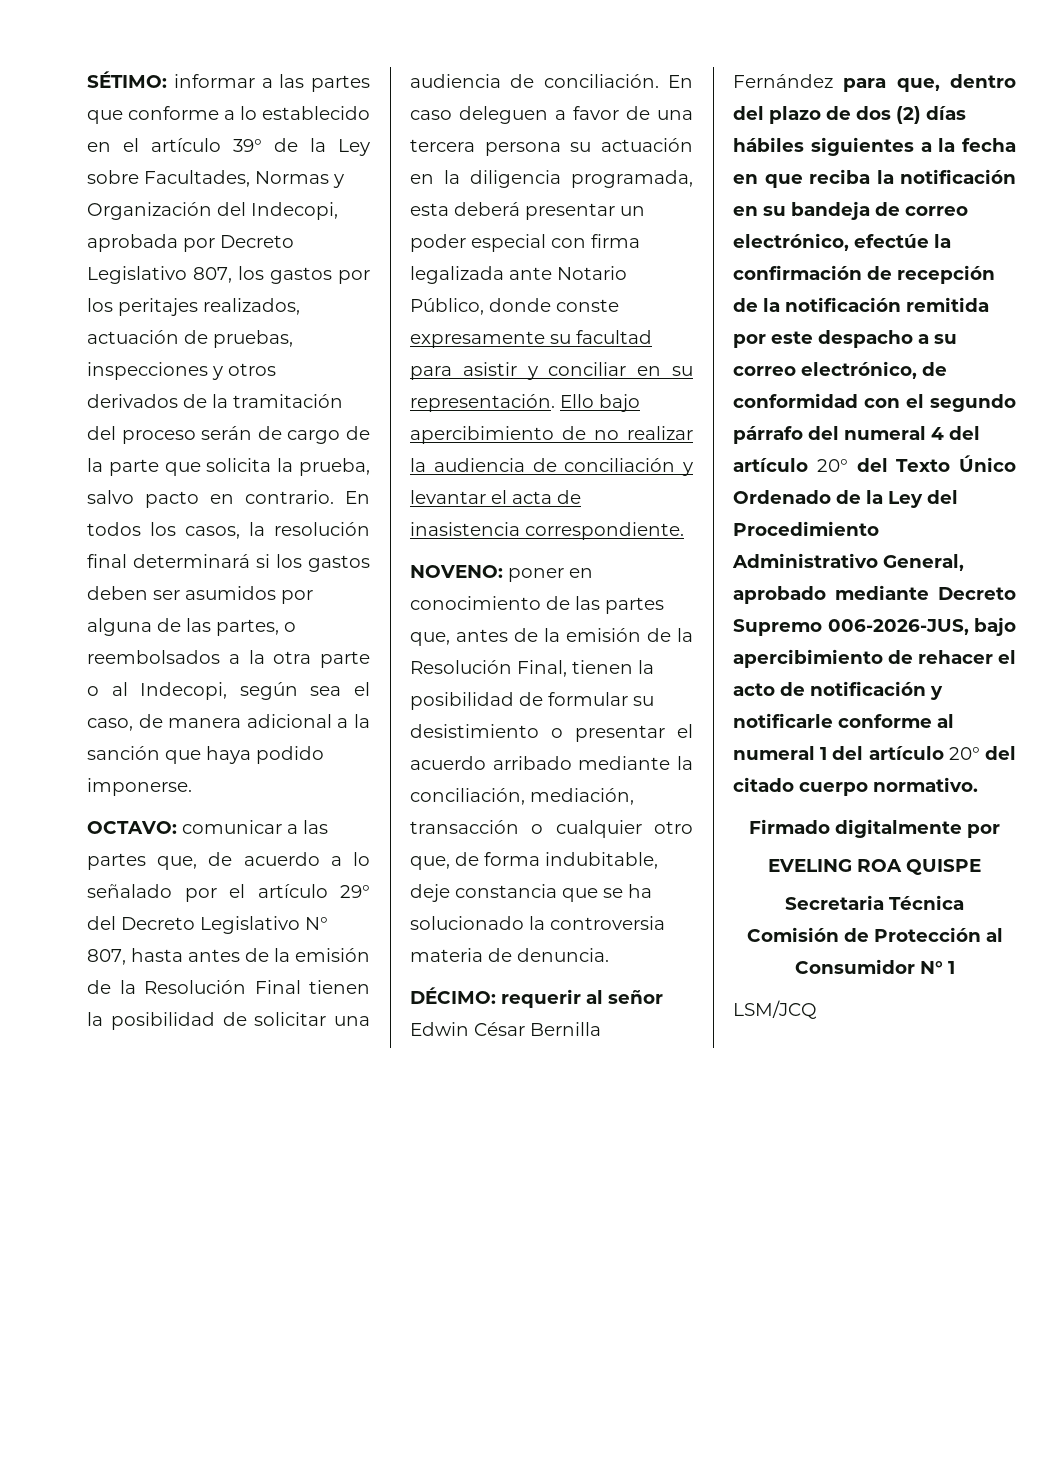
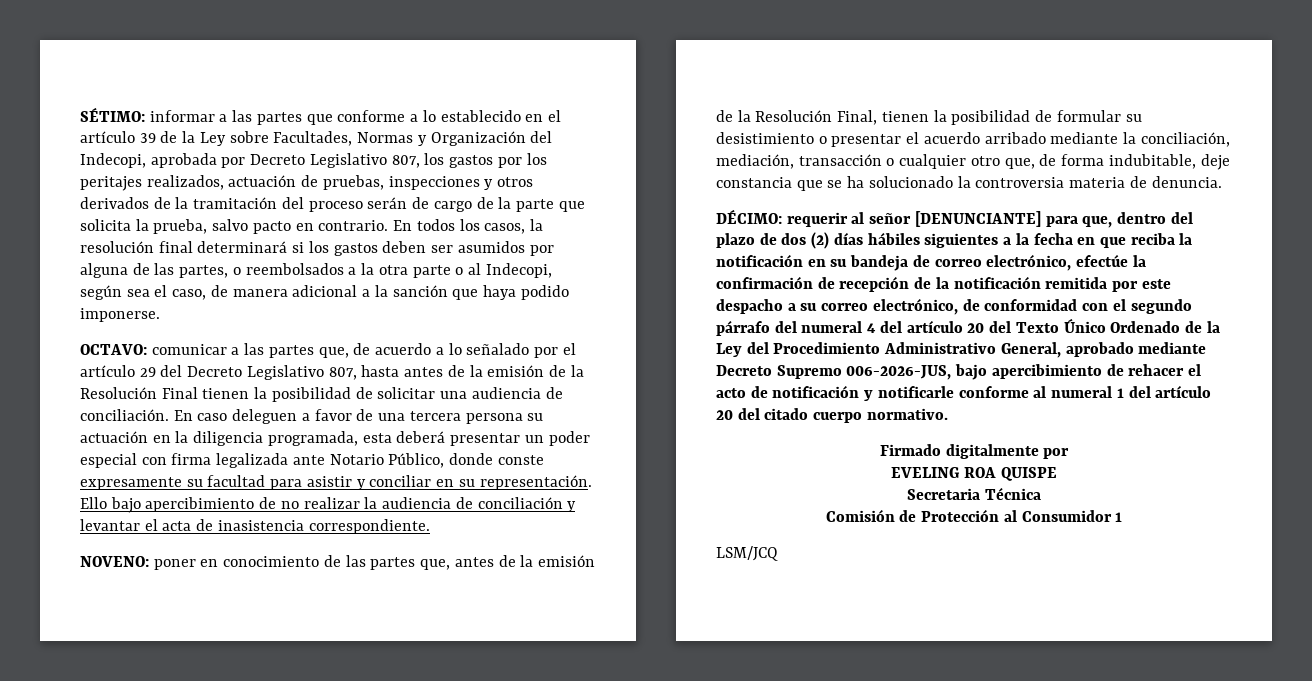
[233,139,262,152] 39° -> [139,133,156,143] 39
[340,885,370,898] 29° -> [139,367,156,377] 29
[305,917,328,930] N° -> (324, 372) none
[410,1022,601,1036] [733,74,833,88] Edwin César Bernilla Fernández -> [914,211,1041,227] [DENUNCIANTE]
[816,459,848,472] 20° -> [967,323,985,333] 20
[948,747,980,760] 20° -> [716,410,733,420] 20
[919,961,943,974] N° -> (1112, 516) none

